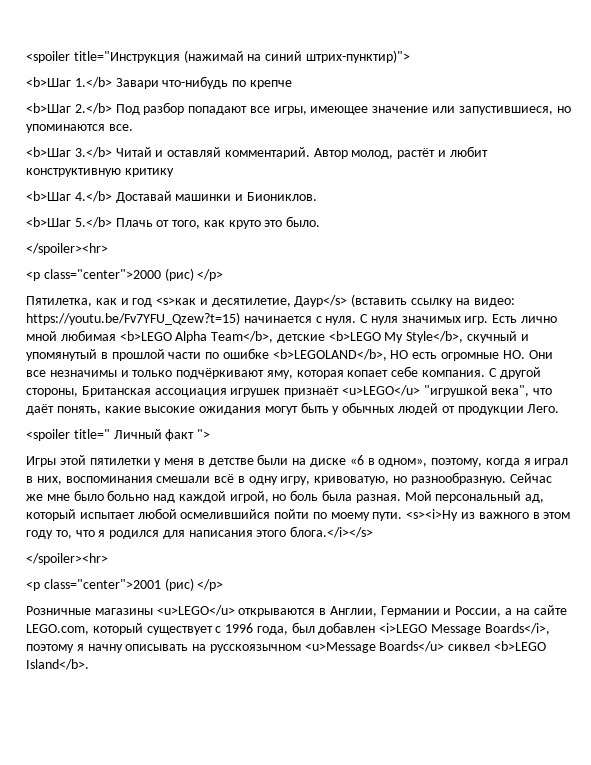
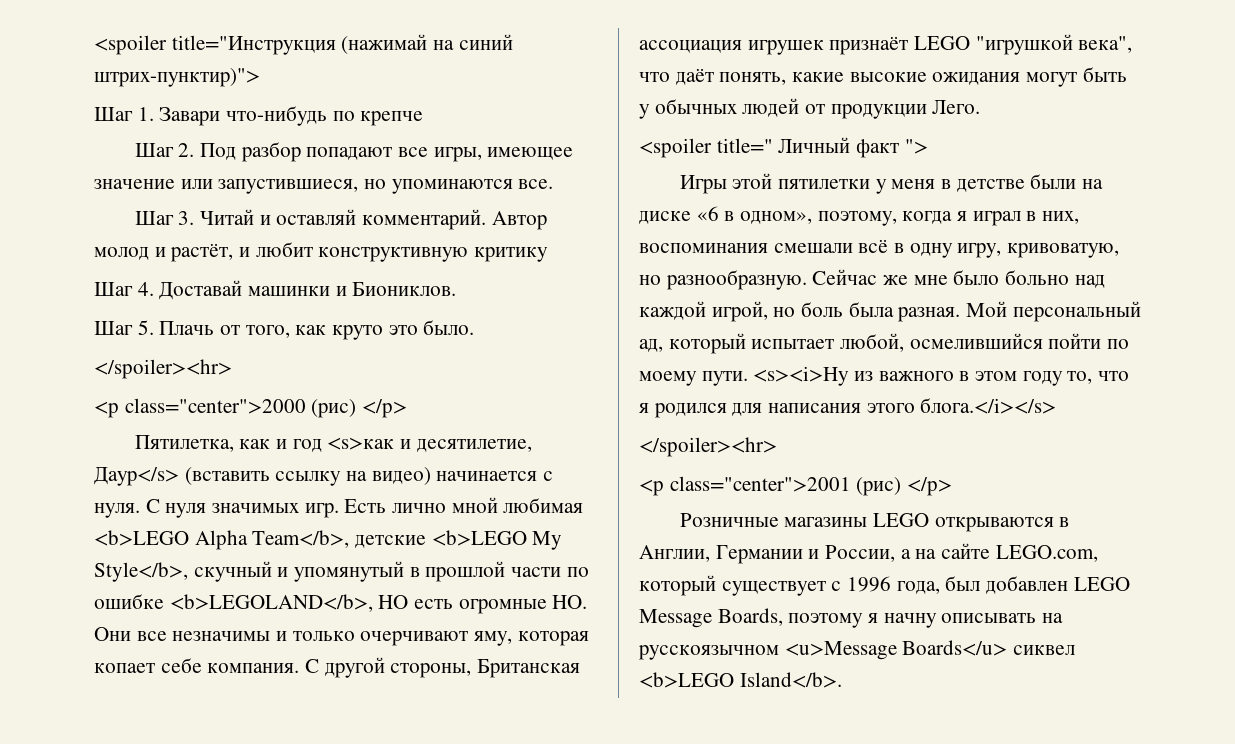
[26,77,112,88] <b>Шаг 1.</b> -> [94,107,154,121] Шаг 1.
[26,103,112,114] <b>Шаг 2.</b> -> [134,143,195,157] Шаг 2.
[26,147,112,158] <b>Шаг 3.</b> -> [134,211,195,225] Шаг 3.
[351,148,436,159] молод, растёт -> [94,243,234,262] молод и растёт,
[26,191,112,202] <b>Шаг 4.</b> -> [94,282,154,296] Шаг 4.
[26,217,112,228] <b>Шаг 5.</b> -> [94,320,154,335] Шаг 5.
[473,298,515,307] [26,312,240,325] видео: https://youtu.be/Fv7YFU_Qzew?t=15) -> [371,467,431,485] видео)
[176,368,265,379] подчёркивают -> [360,631,469,646] очерчивают
[341,385,420,396] <u>LEGO</u> -> [914,36,971,50] LEGO
[137,508,177,519] любой -> [840,333,905,352] любой,
[156,605,235,616] <u>LEGO</u> -> [872,513,929,527] LEGO
[379,623,550,635] <i>LEGO Message Boards</i>, -> [1073,577,1130,591] [639,608,783,628] LEGO Message Boards,

